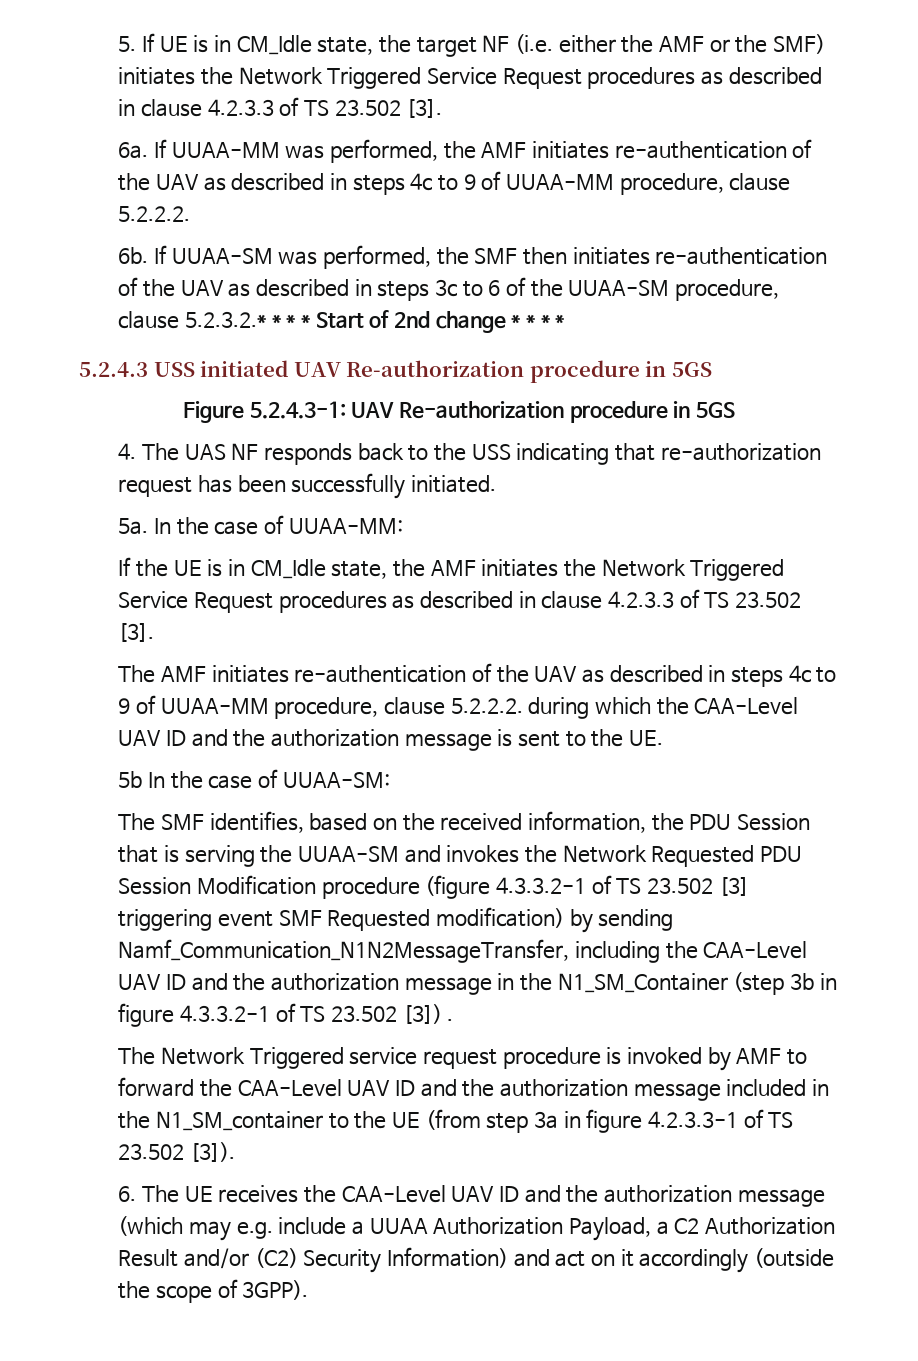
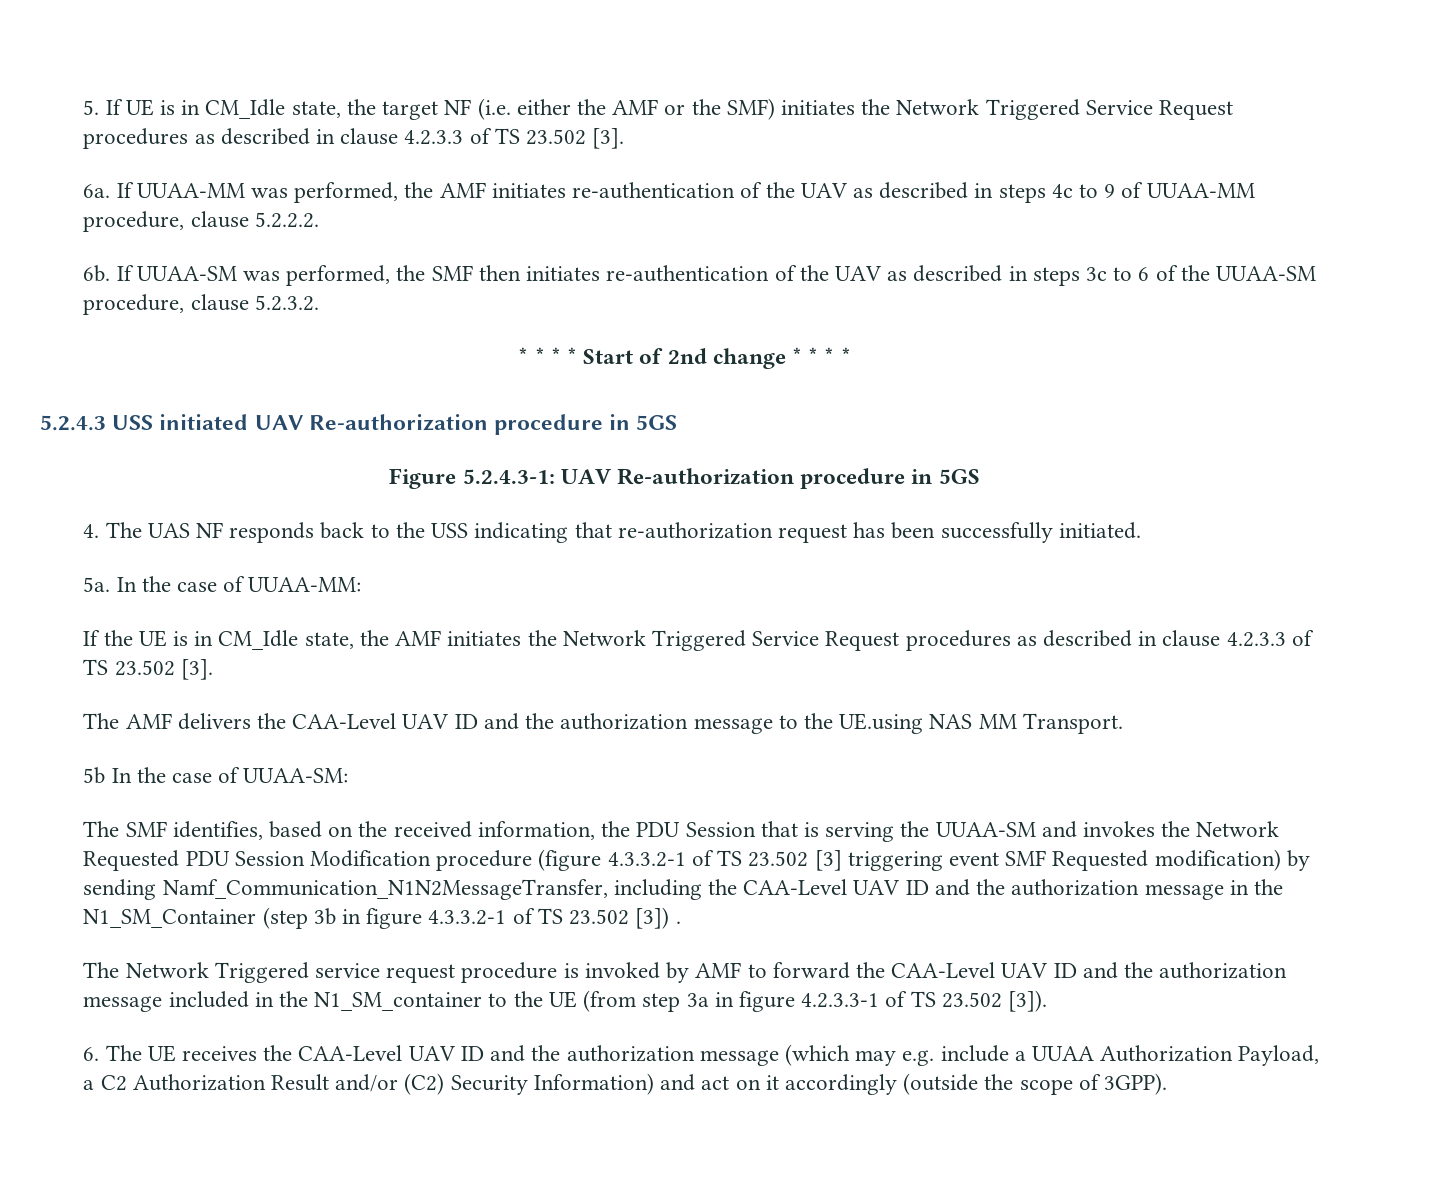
[184,311,266,328] 5.2.3.2.* -> [254,295,319,311] [518,347,529,364] 5.2.3.2. // *
[211,663,837,687] [118,695,799,719] [118,729,663,751] initiates re-authentication of the UAV as described in steps 4c to 9 of UUAA-MM procedure, clause 5.2.2.2. during which the CAA-Level UAV ID and the authorization message is sent to the UE. -> [177,713,1123,734] delivers the CAA-Level UAV ID and the authorization message to the UE.using NAS MM Transport.

